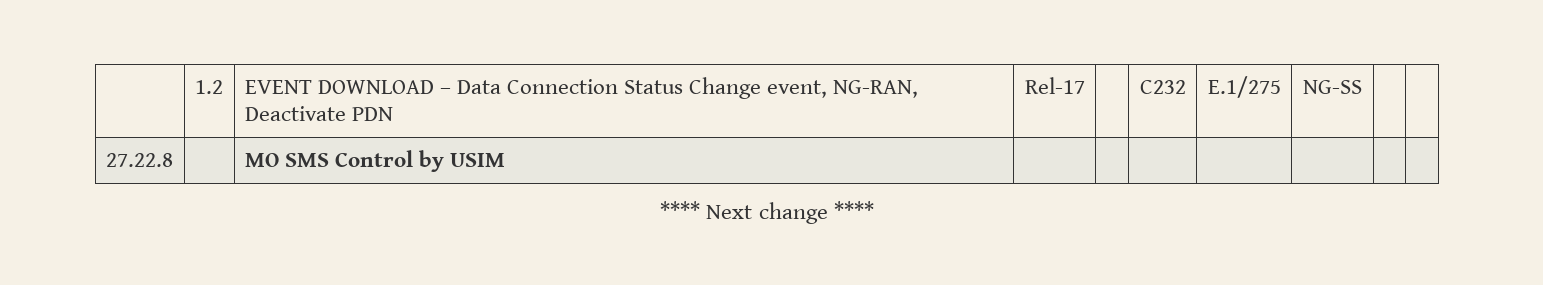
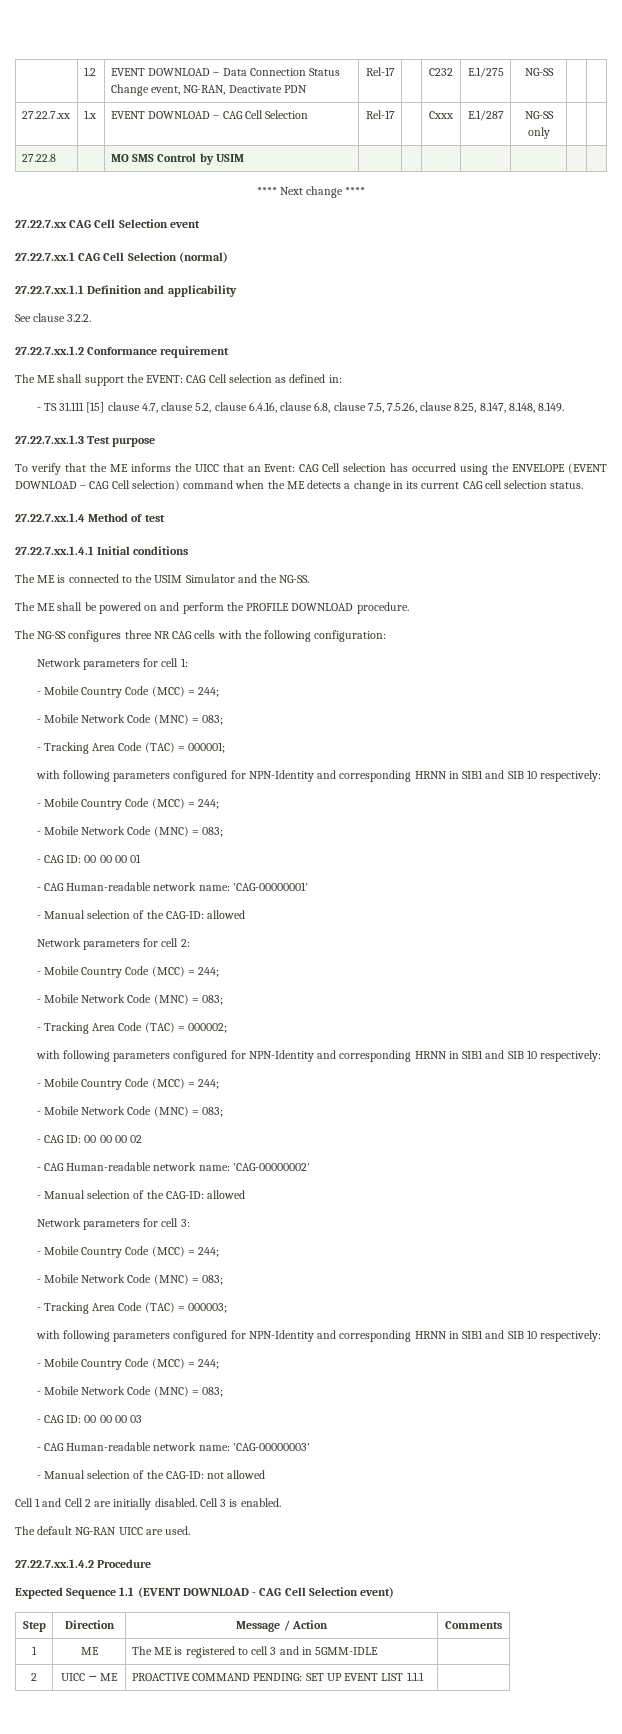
(1362, 87) none -> [21,111,70,119] [83,110,96,119] [110,110,309,119] [365,110,395,119] [429,111,453,119] [467,110,504,121] [524,111,554,119] [527,127,550,139] // 27.22.7.xx | 1.x | EVENT DOWNLOAD – CAG Cell Selection | Rel-17 | | Cxxx | E.1/287 | NG-SS only | |
(874, 210) none -> [15,219,200,228] [15,252,228,263] [15,285,237,297] [15,313,92,322] [15,346,230,358] [15,374,342,386] [36,402,565,413] [15,435,156,447] [15,463,607,475] [15,480,584,492] [15,513,165,522] [15,546,189,555] [15,574,310,583] [15,602,409,614] [15,630,387,642] [36,658,188,670] [36,686,220,698] [36,714,224,725] [36,742,226,754] [35,770,601,782] [36,798,220,810] [36,826,224,837] [36,854,142,863] [36,882,308,891] [36,910,246,919] [36,938,190,950] [36,966,220,978] [36,994,224,1005] [36,1022,228,1034] [35,1050,601,1062] [36,1078,220,1090] [36,1106,224,1117] [36,1135,143,1143] [36,1162,310,1171] [36,1190,246,1199] [36,1218,190,1230] [36,1246,220,1258] [36,1274,224,1285] [36,1302,228,1314] [35,1330,601,1342] [36,1358,220,1370] [36,1386,224,1397] [36,1415,143,1423] [36,1442,310,1451] [36,1470,266,1479] [15,1498,281,1510] [15,1526,191,1535] [15,1559,152,1568] [15,1587,395,1599] [22,1621,46,1632] [64,1620,115,1629] [236,1620,328,1632] [445,1621,502,1629] [32,1646,37,1655] [80,1647,99,1655] [131,1646,379,1658] [31,1673,37,1681] [60,1673,119,1681] [131,1672,424,1681] // 27.22.7.xx CAG Cell Selection event // 27.22.7.xx.1 CAG Cell Selection (normal) // 27.22.7.xx.1.1 Definition and applicability // See clause 3.2.2. // 27.22.7.xx.1.2 Conformance requirement // The ME shall support the EVENT: CAG Cell selection as defined in: // - TS 31.111 [15] clause 4.7, clause 5.2, clause 6.4.16, clause 6.8, clause 7.5, 7.5.26, clause 8.25, 8.147, 8.148, 8.149. // 27.22.7.xx.1.3 Test purpose // To verify that the ME informs the UICC that an Event: CAG Cell selection has occurred using the ENVELOPE (EVENT DOWNLOAD – CAG Cell selection) command when the ME detects a change in its current CAG cell selection status. // 27.22.7.xx.1.4 Method of test // 27.22.7.xx.1.4.1 Initial conditions // The ME is connected to the USIM Simulator and the NG-SS. // The ME shall be powered on and perform the PROFILE DOWNLOAD procedure. // The NG-SS configures three NR CAG cells with the following configuration: // Network parameters for cell 1: // - Mobile Country Code (MCC) = 244; // - Mobile Network Code (MNC) = 083; // - Tracking Area Code (TAC) = 000001; // with following parameters configured for NPN-Identity and corresponding HRNN in SIB1 and SIB 10 respectively: // - Mobile Country Code (MCC) = 244; // - Mobile Network Code (MNC) = 083; // - CAG ID: 00 00 00 01 // - CAG Human-readable network name: ′CAG-00000001′ // - Manual selection of the CAG-ID: allowed // Network parameters for cell 2: // - Mobile Country Code (MCC) = 244; // - Mobile Network Code (MNC) = 083; // - Tracking Area Code (TAC) = 000002; // with following parameters configured for NPN-Identity and corresponding HRNN in SIB1 and SIB 10 respectively: // - Mobile Country Code (MCC) = 244; // - Mobile Network Code (MNC) = 083; // - CAG ID: 00 00 00 02 // - CAG Human-readable network name: ′CAG-00000002′ // - Manual selection of the CAG-ID: allowed // Network parameters for cell 3: // - Mobile Country Code (MCC) = 244; // - Mobile Network Code (MNC) = 083; // - Tracking Area Code (TAC) = 000003; // with following parameters configured for NPN-Identity and corresponding HRNN in SIB1 and SIB 10 respectively: // - Mobile Country Code (MCC) = 244; // - Mobile Network Code (MNC) = 083; // - CAG ID: 00 00 00 03 // - CAG Human-readable network name: ′CAG-00000003′ // - Manual selection of the CAG-ID: not allowed // Cell 1 and Cell 2 are initially disabled. Cell 3 is enabled. // The default NG-RAN UICC are used. // 27.22.7.xx.1.4.2 Procedure // Expected Sequence 1.1 (EVENT DOWNLOAD - CAG Cell Selection event) // Step | Direction | Message / Action | Comments // 1 | ME | The ME is registered to cell 3 and in 5GMM-IDLE | // 2 | UICC → ME | PROACTIVE COMMAND PENDING: SET UP EVENT LIST 1.1.1 |

